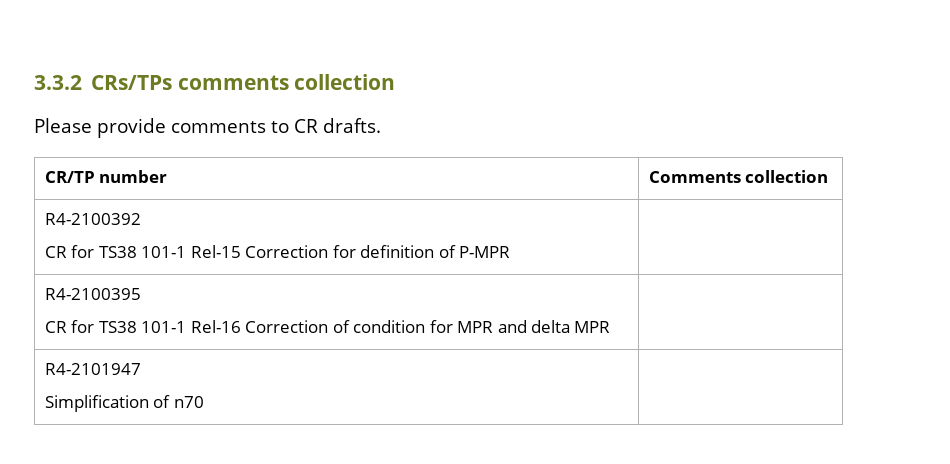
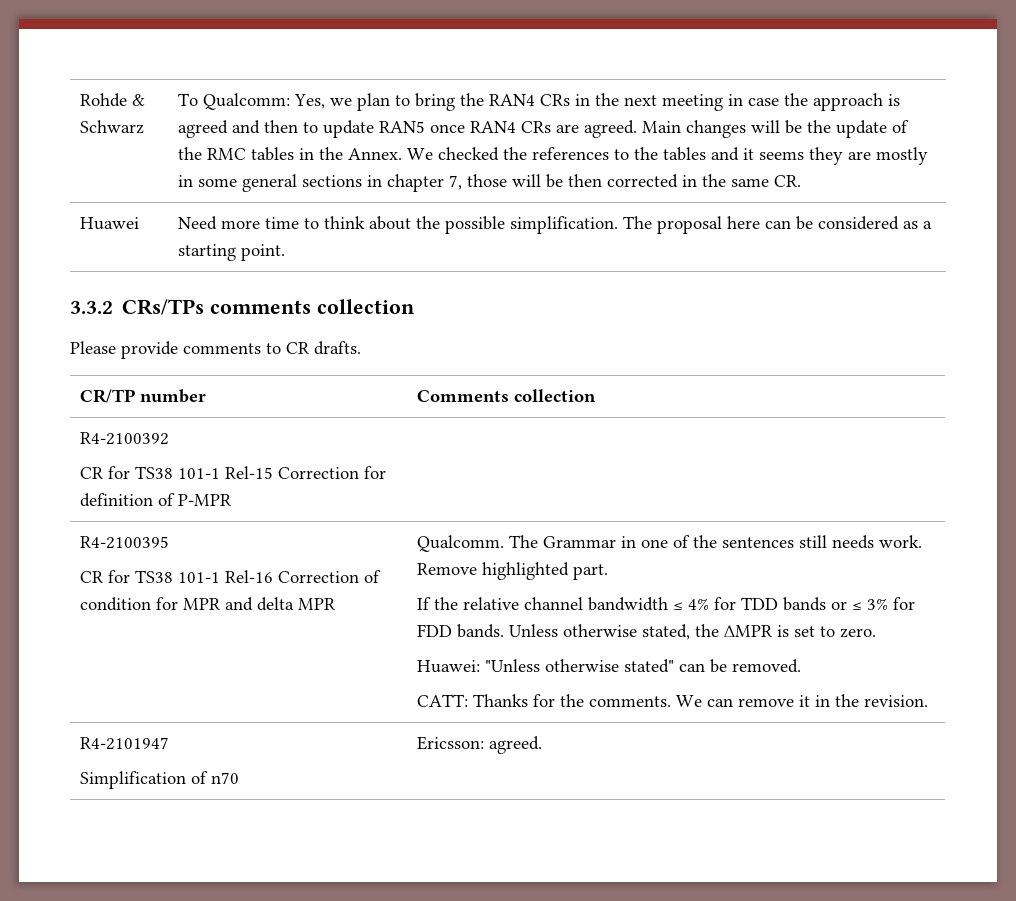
(34, 82) none -> [80,93,146,107] [80,120,145,134] [178,93,901,111] [178,120,910,138] [178,147,929,165] [178,174,802,192] [80,217,140,230] [178,216,933,234] [178,244,286,261] Rohde & Schwarz | To Qualcomm: Yes, we plan to bring the RAN4 CRs in the next meeting in case the approach is agreed and then to update RAN5 once RAN4 CRs are agreed. Main changes will be the update of the RMC tables in the Annex. We checked the references to the tables and it seems they are mostly in some general sections in chapter 7, those will be then corrected in the same CR. // Huawei | Need more time to think about the possible simplification. The proposal here can be considered as a starting point. //
(611, 327) none -> [417,535,923,552] [417,562,609,580] [417,597,916,611] [417,624,877,640] [417,659,802,673] [417,694,929,707] Qualcomm. The Grammar in one of the sentences still needs work. Remove highlighted part. // If the relative channel bandwidth ≤ 4% for TDD bands or ≤ 3% for FDD bands. Unless otherwise stated, the ∆MPR is set to zero. // Huawei: "Unless otherwise stated" can be removed. // CATT: Thanks for the comments. We can remove it in the revision.
(204, 402) none -> [417,736,543,754] Ericsson: agreed.

